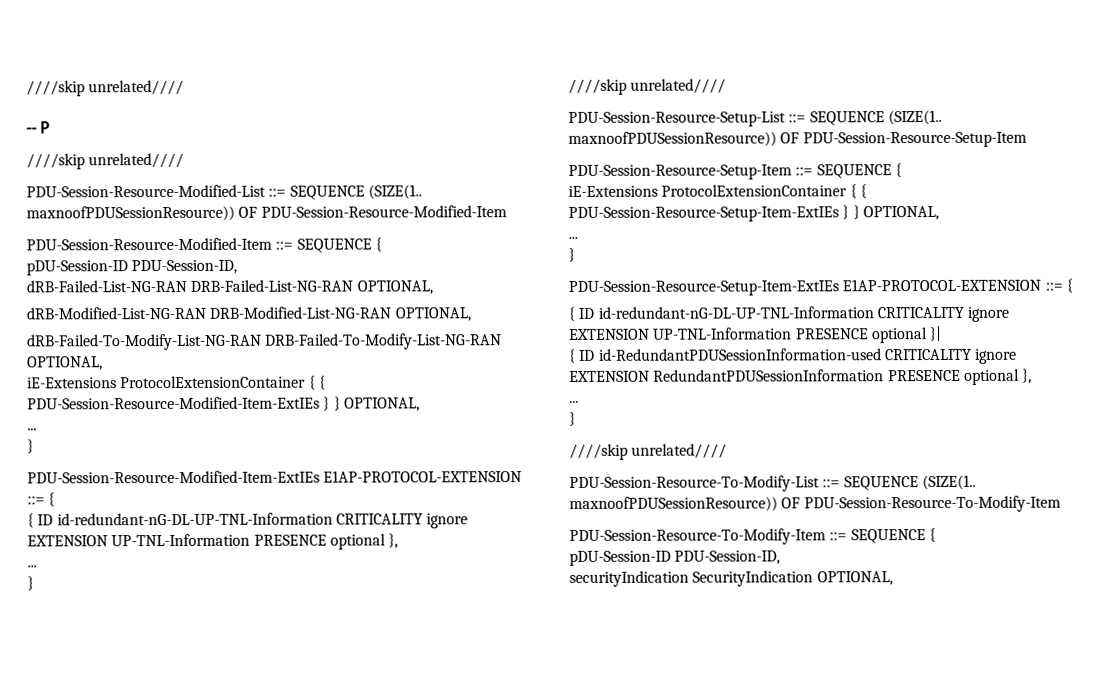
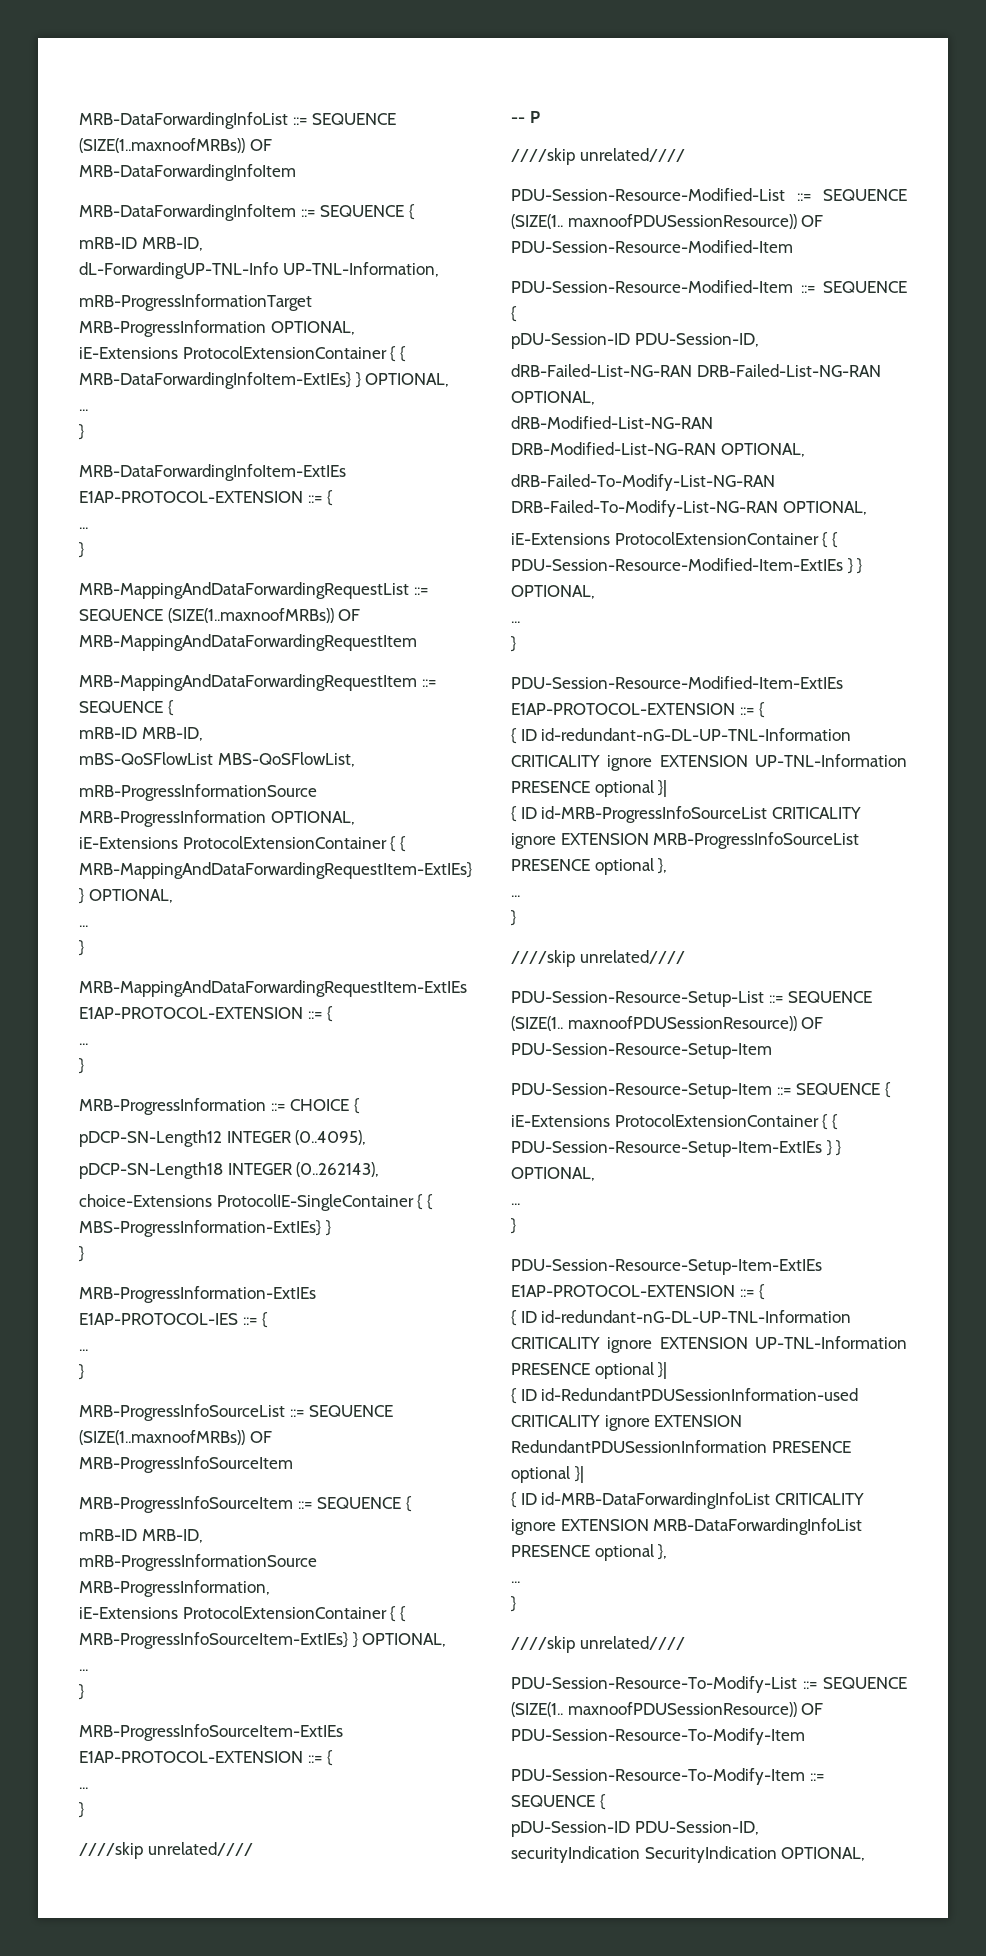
(26, 88) none -> [79,112,397,129] [79,138,272,153] [79,164,296,181] [79,204,415,221] [79,237,203,251] [79,262,439,279] [79,294,312,311] [79,320,355,337] [79,346,406,362] [79,372,450,389] [79,409,88,411] [79,424,84,440] [79,464,346,481] [79,490,334,506] [79,527,88,529] [79,542,84,558] [79,582,429,599] [79,608,361,623] [79,634,417,651] [79,674,437,691] [79,700,174,716] [79,727,203,741] [79,752,355,767] [79,784,317,801] [79,810,355,827] [79,836,406,852] [79,862,472,879] [79,888,173,904] [79,925,88,927] [79,940,84,956] [79,980,467,997] [79,1006,334,1022] [79,1043,88,1045] [79,1058,84,1074] [79,1098,360,1115] [79,1130,367,1147] [79,1162,380,1179] [79,1194,433,1211] [79,1220,331,1237] [79,1246,84,1262] [79,1286,316,1303] [79,1312,269,1328] [79,1349,88,1351] [79,1364,84,1380] [79,1404,394,1421] [79,1430,272,1445] [79,1456,293,1473] [79,1496,412,1513] [79,1529,203,1543] [79,1554,317,1571] [79,1580,270,1597] [79,1606,406,1622] [79,1632,447,1649] [79,1669,88,1671] [79,1684,84,1700] [79,1724,343,1741] [79,1750,334,1766] [79,1787,88,1789] [79,1802,84,1818] MRB-DataForwardingInfoList ::= SEQUENCE (SIZE(1..maxnoofMRBs)) OF MRB-DataForwardingInfoItem // MRB-DataForwardingInfoItem ::= SEQUENCE { // mRB-ID MRB-ID, // dL-ForwardingUP-TNL-Info UP-TNL-Information, // mRB-ProgressInformationTarget MRB-ProgressInformation OPTIONAL, // iE-Extensions ProtocolExtensionContainer { { MRB-DataForwardingInfoItem-ExtIEs} } OPTIONAL, // ... // } // MRB-DataForwardingInfoItem-ExtIEs E1AP-PROTOCOL-EXTENSION ::= { // ... // } // MRB-MappingAndDataForwardingRequestList ::= SEQUENCE (SIZE(1..maxnoofMRBs)) OF MRB-MappingAndDataForwardingRequestItem // MRB-MappingAndDataForwardingRequestItem ::= SEQUENCE { // mRB-ID MRB-ID, // mBS-QoSFlowList MBS-QoSFlowList, // mRB-ProgressInformationSource MRB-ProgressInformation OPTIONAL, // iE-Extensions ProtocolExtensionContainer { { MRB-MappingAndDataForwardingRequestItem-ExtIEs} } OPTIONAL, // ... // } // MRB-MappingAndDataForwardingRequestItem-ExtIEs E1AP-PROTOCOL-EXTENSION ::= { // ... // } // MRB-ProgressInformation ::= CHOICE { // pDCP-SN-Length12 INTEGER (0..4095), // pDCP-SN-Length18 INTEGER (0..262143), // choice-Extensions ProtocolIE-SingleContainer { { MBS-ProgressInformation-ExtIEs} } // } // MRB-ProgressInformation-ExtIEs E1AP-PROTOCOL-IES ::= { // ... // } // MRB-ProgressInfoSourceList ::= SEQUENCE (SIZE(1..maxnoofMRBs)) OF MRB-ProgressInfoSourceItem // MRB-ProgressInfoSourceItem ::= SEQUENCE { // mRB-ID MRB-ID, // mRB-ProgressInformationSource MRB-ProgressInformation, // iE-Extensions ProtocolExtensionContainer { { MRB-ProgressInfoSourceItem-ExtIEs} } OPTIONAL, // ... // } // MRB-ProgressInfoSourceItem-ExtIEs E1AP-PROTOCOL-EXTENSION ::= { // ... // } //
(386, 541) none -> [658,780,668,797] [511,806,861,823] [511,832,860,849] [511,858,654,875] }| // { ID id-MRB-ProgressInfoSourceList CRITICALITY ignore EXTENSION MRB-ProgressInfoSourceList PRESENCE optional
(1020, 376) none -> [574,1466,584,1483] [511,1492,864,1509] [511,1518,863,1535] [511,1544,654,1561] }| // { ID id-MRB-DataForwardingInfoList CRITICALITY ignore EXTENSION MRB-DataForwardingInfoList PRESENCE optional

